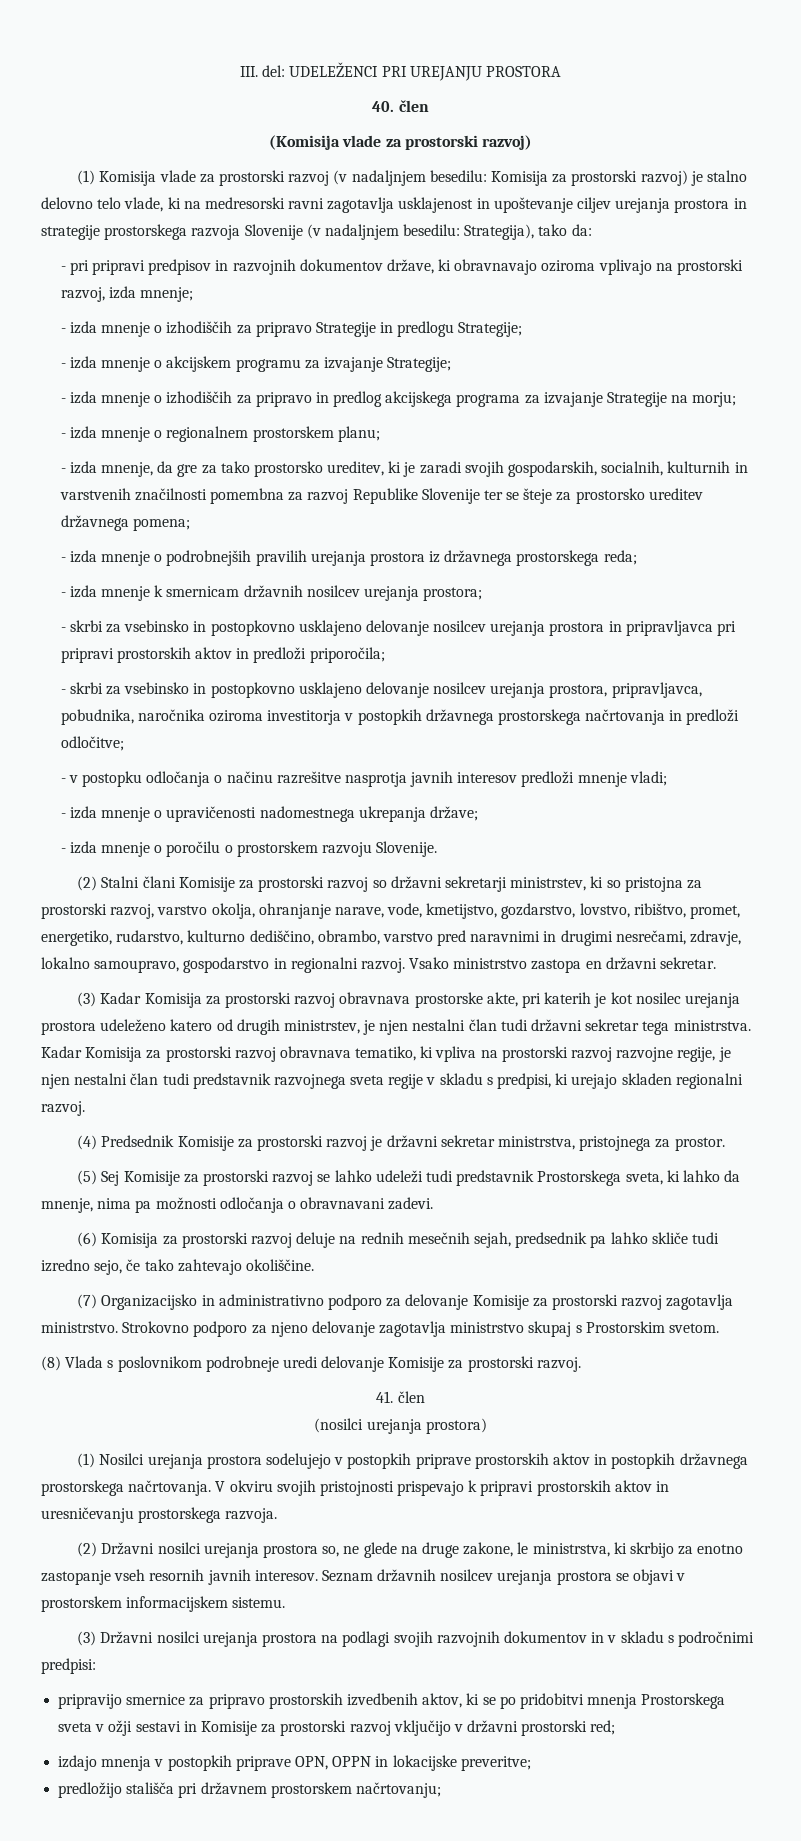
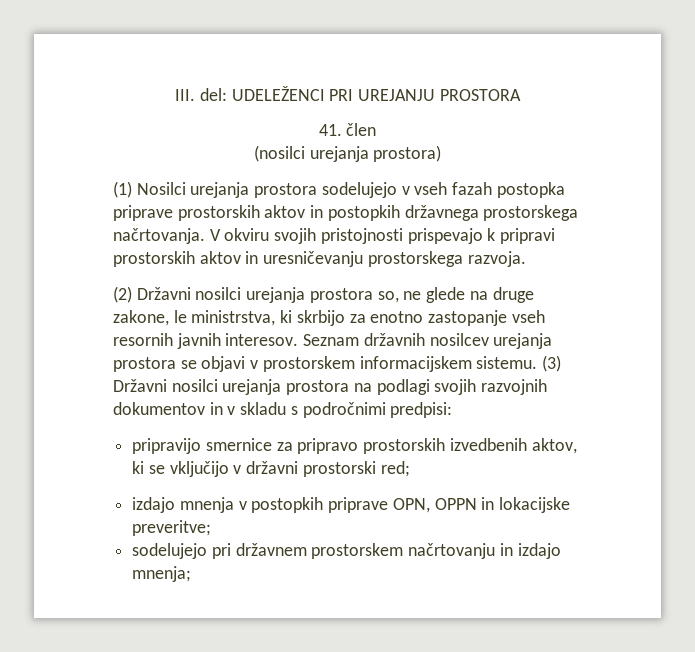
[372,100,429,112] [269,135,532,150] [77,170,747,186] [41,197,747,213] [41,224,592,240] [60,259,744,275] [60,286,194,302] [60,321,523,337] [60,356,452,372] [60,391,737,407] [60,426,380,442] [60,461,748,477] [59,488,703,504] [60,515,190,531] [60,550,637,566] [60,585,483,601] [60,620,737,636] [60,647,385,663] [60,682,702,698] [60,709,740,725] [60,736,124,751] [60,771,667,787] [60,806,478,822] [60,841,438,857] [77,876,702,892] [41,903,741,919] [41,930,742,946] [41,957,717,973] [77,992,740,1008] [41,1019,751,1035] [41,1046,731,1062] [41,1073,743,1089] [41,1101,85,1116] [77,1135,725,1151] [77,1170,741,1186] [41,1197,434,1213] [77,1232,719,1248] [41,1259,314,1275] [77,1294,734,1310] [41,1321,720,1337] [41,1356,581,1372] // 40. člen // (Komisija vlade za prostorski razvoj) // (1) Komisija vlade za prostorski razvoj (v nadaljnjem besedilu: Komisija za prostorski razvoj) je stalno delovno telo vlade, ki na medresorski ravni zagotavlja usklajenost in upoštevanje ciljev urejanja prostora in strategije prostorskega razvoja Slovenije (v nadaljnjem besedilu: Strategija), tako da: // - pri pripravi predpisov in razvojnih dokumentov države, ki obravnavajo oziroma vplivajo na prostorski razvoj, izda mnenje; // - izda mnenje o izhodiščih za pripravo Strategije in predlogu Strategije; // - izda mnenje o akcijskem programu za izvajanje Strategije; // - izda mnenje o izhodiščih za pripravo in predlog akcijskega programa za izvajanje Strategije na morju; // - izda mnenje o regionalnem prostorskem planu; // - izda mnenje, da gre za tako prostorsko ureditev, ki je zaradi svojih gospodarskih, socialnih, kulturnih in varstvenih značilnosti pomembna za razvoj Republike Slovenije ter se šteje za prostorsko ureditev državnega pomena; // - izda mnenje o podrobnejših pravilih urejanja prostora iz državnega prostorskega reda; // - izda mnenje k smernicam državnih nosilcev urejanja prostora; // - skrbi za vsebinsko in postopkovno usklajeno delovanje nosilcev urejanja prostora in pripravljavca pri pripravi prostorskih aktov in predloži priporočila; // - skrbi za vsebinsko in postopkovno usklajeno delovanje nosilcev urejanja prostora, pripravljavca, pobudnika, naročnika oziroma investitorja v postopkih državnega prostorskega načrtovanja in predloži odločitve; // - v postopku odločanja o načinu razrešitve nasprotja javnih interesov predloži mnenje vladi; // - izda mnenje o upravičenosti nadomestnega ukrepanja države; // - izda mnenje o poročilu o prostorskem razvoju Slovenije. // (2) Stalni člani Komisije za prostorski razvoj so državni sekretarji ministrstev, ki so pristojna za prostorski razvoj, varstvo okolja, ohranjanje narave, vode, kmetijstvo, gozdarstvo, lovstvo, ribištvo, promet, energetiko, rudarstvo, kulturno dediščino, obrambo, varstvo pred naravnimi in drugimi nesrečami, zdravje, lokalno samoupravo, gospodarstvo in regionalni razvoj. Vsako ministrstvo zastopa en državni sekretar. // (3) Kadar Komisija za prostorski razvoj obravnava prostorske akte, pri katerih je kot nosilec urejanja prostora udeleženo katero od drugih ministrstev, je njen nestalni član tudi državni sekretar tega ministrstva. Kadar Komisija za prostorski razvoj obravnava tematiko, ki vpliva na prostorski razvoj razvojne regije, je njen nestalni član tudi predstavnik razvojnega sveta regije v skladu s predpisi, ki urejajo skladen regionalni razvoj. // (4) Predsednik Komisije za prostorski razvoj je državni sekretar ministrstva, pristojnega za prostor. // (5) Sej Komisije za prostorski razvoj se lahko udeleži tudi predstavnik Prostorskega sveta, ki lahko da mnenje, nima pa možnosti odločanja o obravnavani zadevi. // (6) Komisija za prostorski razvoj deluje na rednih mesečnih sejah, predsednik pa lahko skliče tudi izredno sejo, če tako zahtevajo okoliščine. // (7) Organizacijsko in administrativno podporo za delovanje Komisije za prostorski razvoj zagotavlja ministrstvo. Strokovno podporo za njeno delovanje zagotavlja ministrstvo skupaj s Prostorskim svetom. // (8) Vlada s poslovnikom podrobneje uredi delovanje Komisije za prostorski razvoj. -> (521, 95) none
[347,1453,412,1469] postopkih -> [414,182,565,198] vseh fazah postopka
(286, 1602) // -> (538, 362) none
[499,1693,726,1709] [58,1720,391,1736] po pridobitvi mnenja Prostorskega sveta v ožji sestavi in Komisije za prostorski razvoj -> (165, 469) none
[58,1782,175,1798] predložijo stališča -> [132,543,208,559] sodelujejo
[355,1782,441,1798] načrtovanju; -> [408,543,561,559] [132,566,192,582] načrtovanju in izdajo mnenja;

